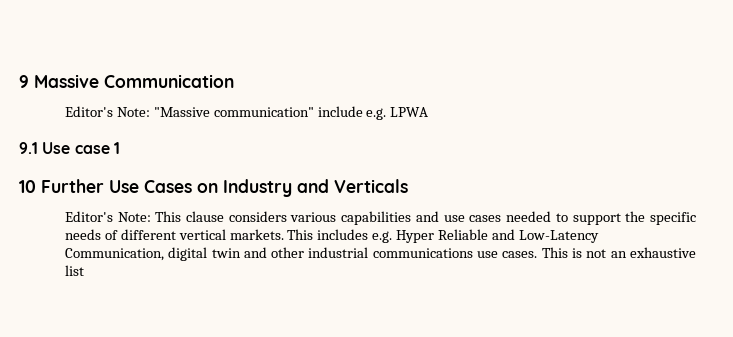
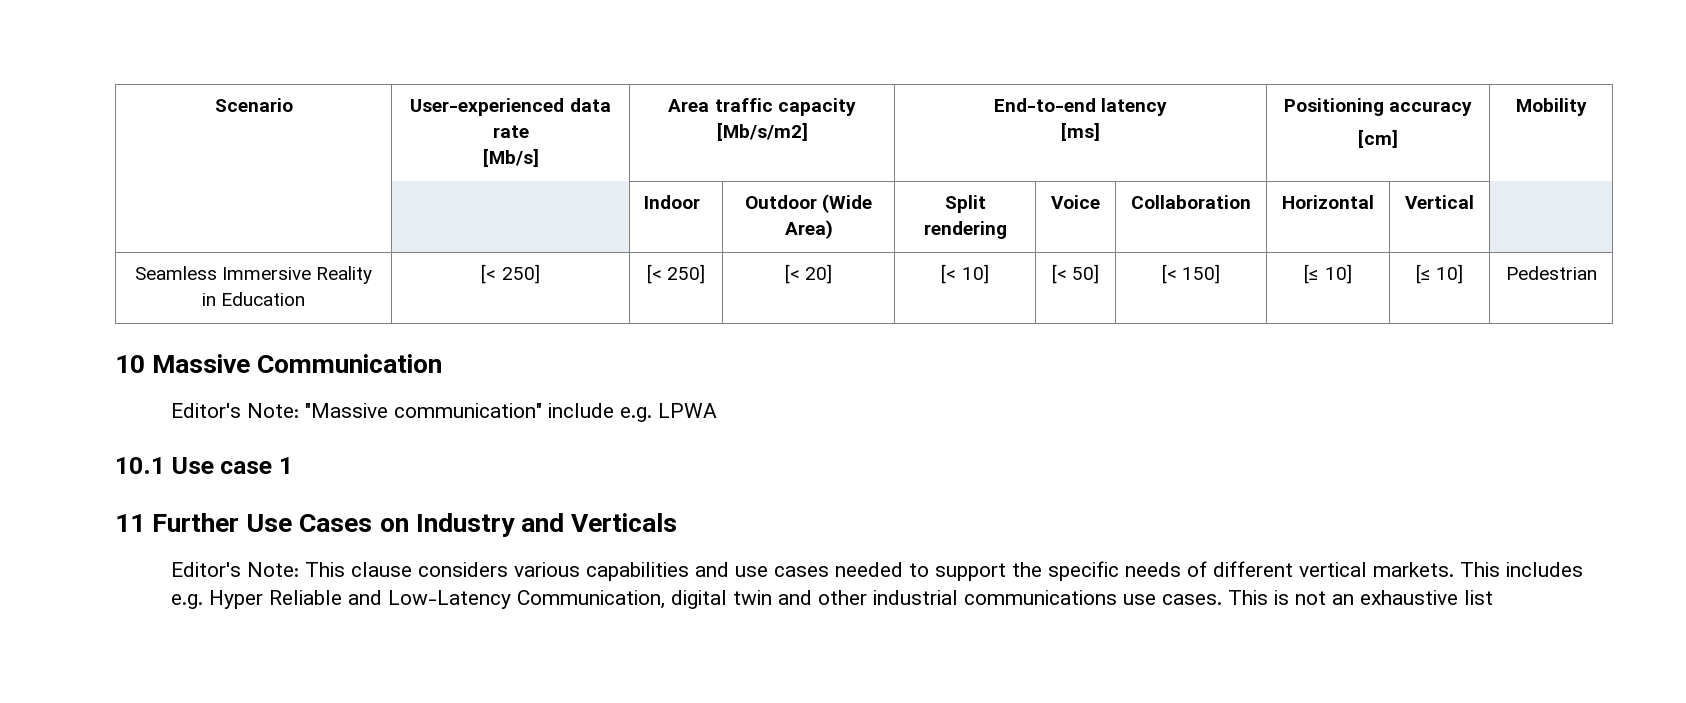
[19,75,29,88] 9 -> [214,98,293,112] [410,98,611,116] [492,125,529,138] [482,148,539,167] [668,98,856,116] [716,122,808,141] [993,98,1168,116] [1061,122,1100,141] [1283,98,1473,116] [1358,129,1398,148] [1515,98,1587,116] [644,195,701,209] [744,194,873,213] [784,220,833,239] [944,195,986,213] [923,221,1007,239] [1051,195,1100,209] [1131,195,1251,209] [1282,195,1374,209] [1405,195,1474,209] [134,266,373,284] [201,292,306,306] [481,264,540,284] [646,264,706,284] [784,264,833,284] [941,264,989,284] [1051,264,1100,284] [1161,264,1221,284] [1304,264,1352,284] [1415,264,1464,284] [1505,266,1597,280] [115,355,145,373] Scenario | User-experienced data rate // [Mb/s] | Area traffic capacity [Mb/s/m2] | End-to-end latency // [ms] | Positioning accuracy // [cm] | Mobility // | | Indoor | Outdoor (Wide Area) | Split rendering | Voice | Collaboration | Horizontal | Vertical | // Seamless Immersive Reality in Education | [< 250] | [< 250] | [< 20] | [< 10] | [< 50] | [< 150] | [≤ 10] | [≤ 10] | Pedestrian // 10
[19,142,38,154] 9.1 -> [115,457,165,474] 10.1
[19,180,36,193] 10 -> [115,514,145,532] 11

